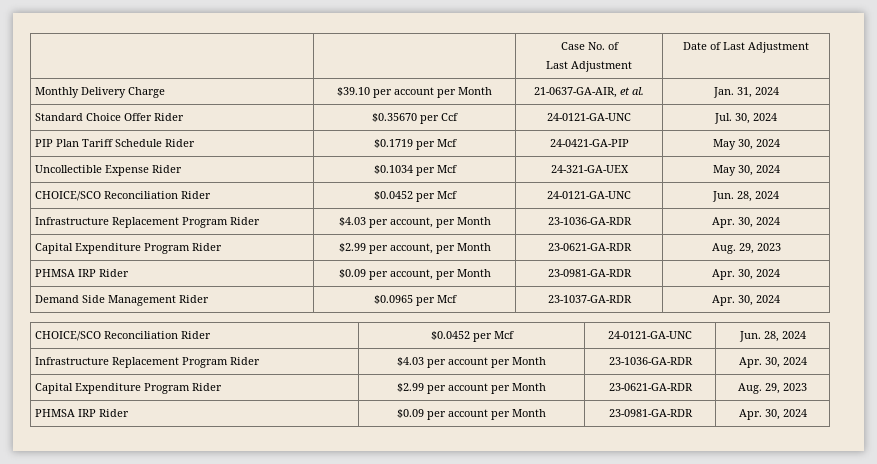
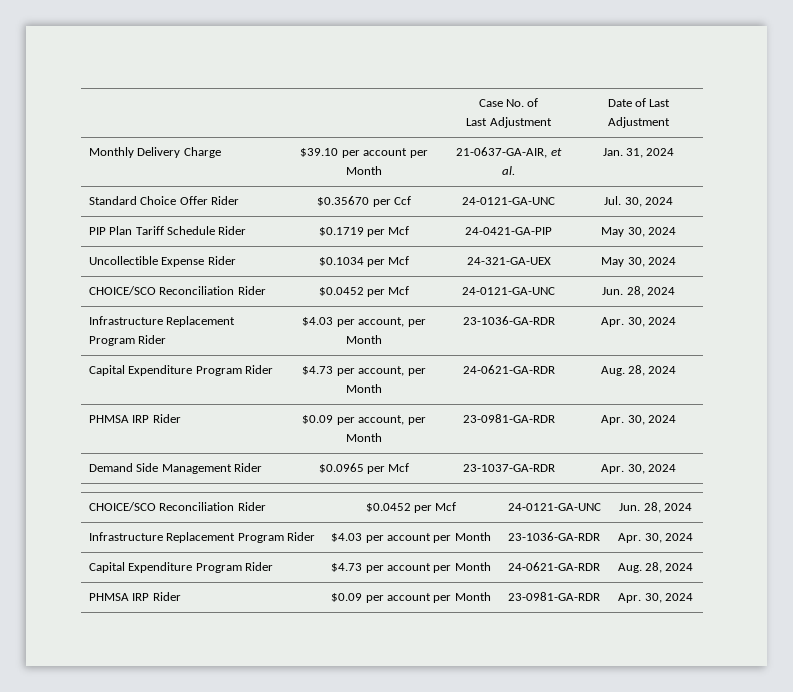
[338,243,491,254] [547,243,632,251] [711,243,781,254] $2.99 per account, per Month | 23-0621-GA-RDR | Aug. 29, 2023 -> [302,366,426,376] [346,384,382,393] [462,365,555,374] [600,365,677,376] $4.73 per account, per Month | 24-0621-GA-RDR | Aug. 28, 2024
[397,383,546,394] [608,383,693,391] [738,383,807,394] $2.99 per account per Month | 23-0621-GA-RDR | Aug. 29, 2023 -> [331,562,491,573] [508,562,600,571] [617,562,694,573] $4.73 per account per Month | 24-0621-GA-RDR | Aug. 28, 2024

